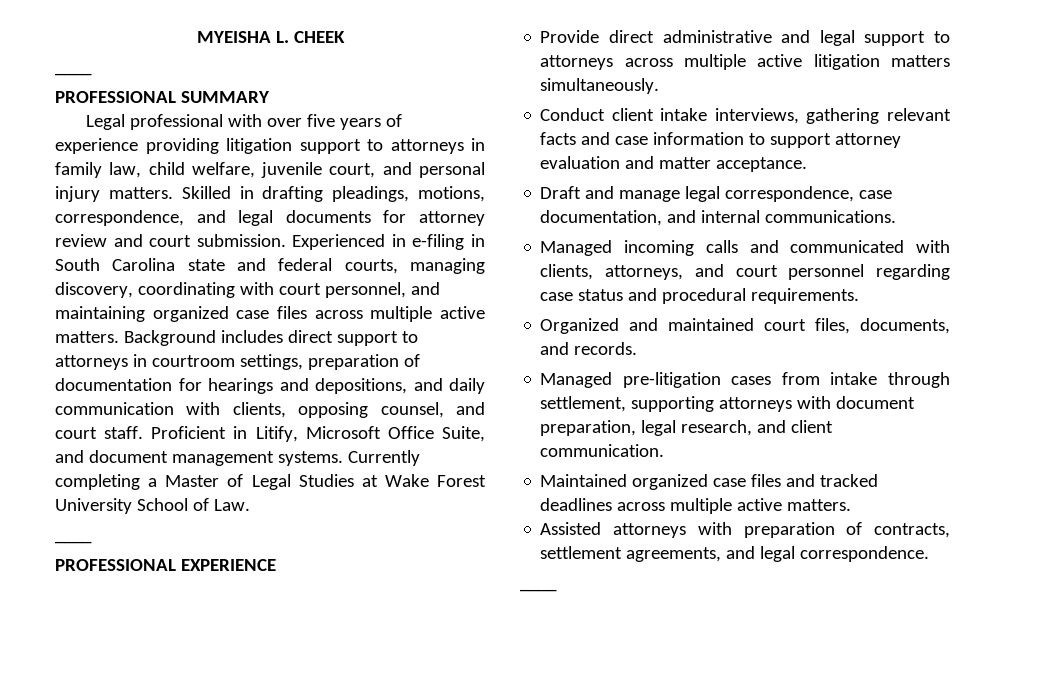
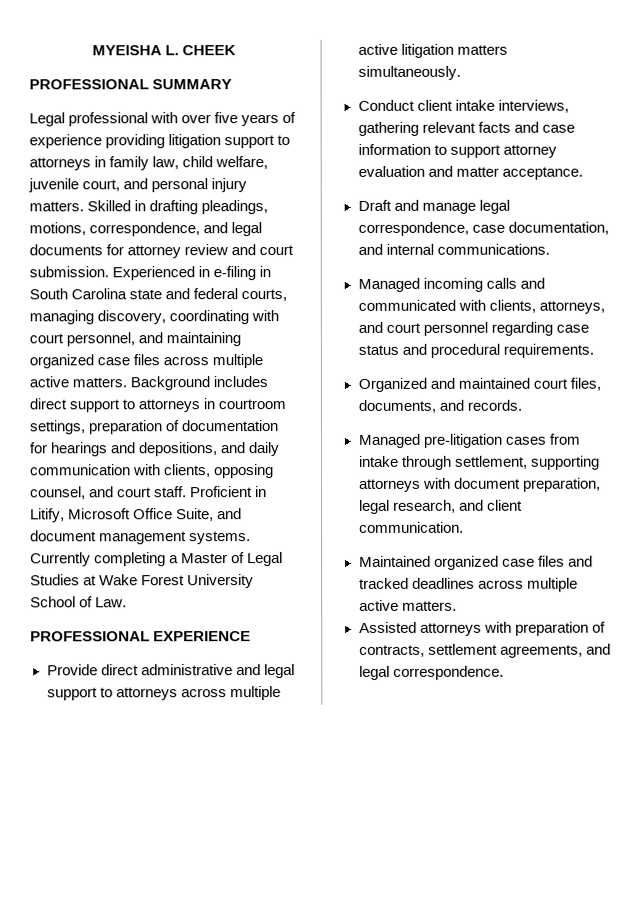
[55,73,92,76] // ____ -> (237, 50) none
[55,541,92,544] // ____ -> (128, 602) none
[520,589,557,592] // ____ -> (504, 672) none

